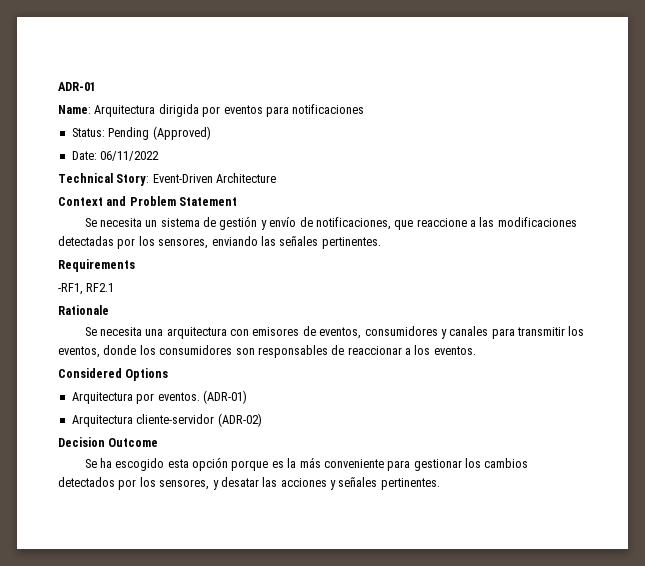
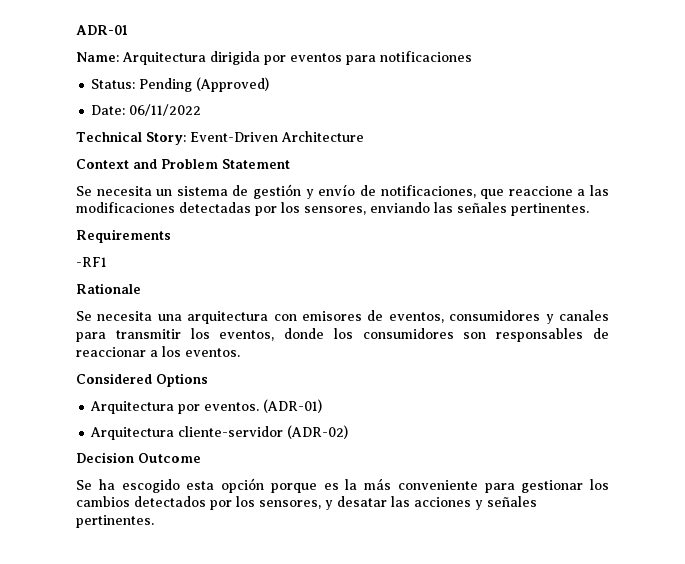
[58,283,115,295] -RF1, RF2.1 -> [76,257,107,267] -RF1

